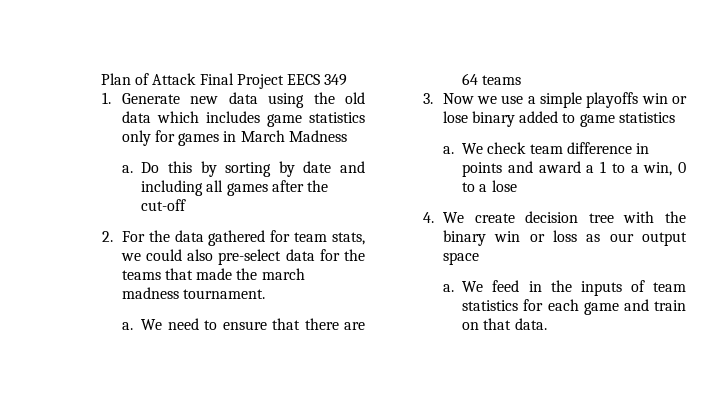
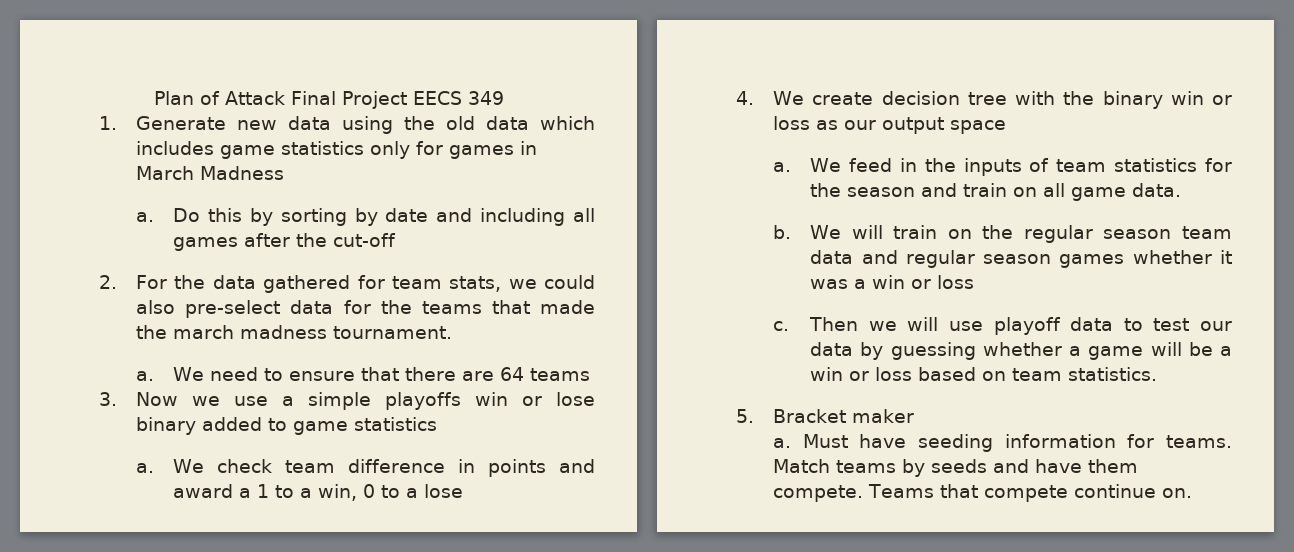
[547,299,619,315] each game -> [810,183,916,197] the season
[483,318,547,330] that data. -> [1043,183,1182,201] [773,225,1232,243] [810,250,1232,268] [810,275,975,289] [773,317,1232,335] [810,342,1232,360] [810,367,1158,381] [736,409,915,423] [773,434,1232,452] [773,459,1139,477] [773,484,1193,502] all game data. // b. We will train on the regular season team data and regular season games whether it was a win or loss // c. Then we will use playoff data to test our data by guessing whether a game will be a win or loss based on team statistics. // 5. Bracket maker // a. Must have seeding information for teams. Match teams by seeds and have them compete. Teams that compete continue on.

